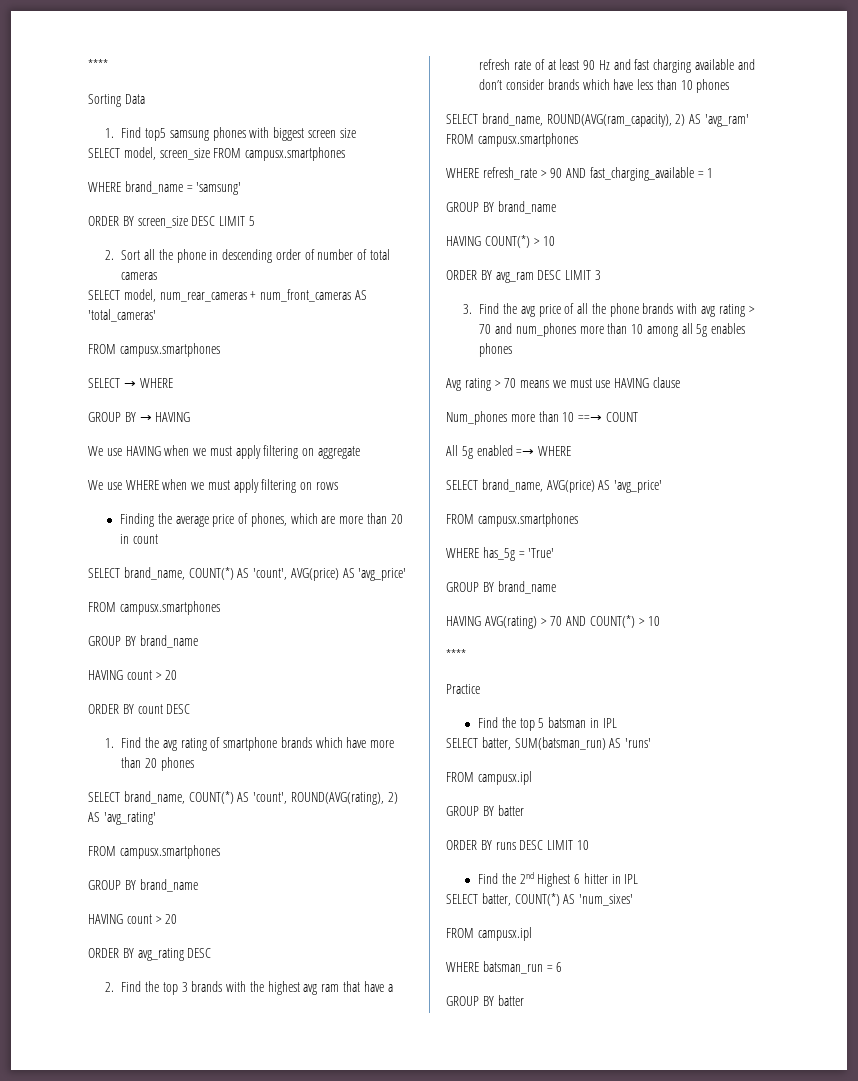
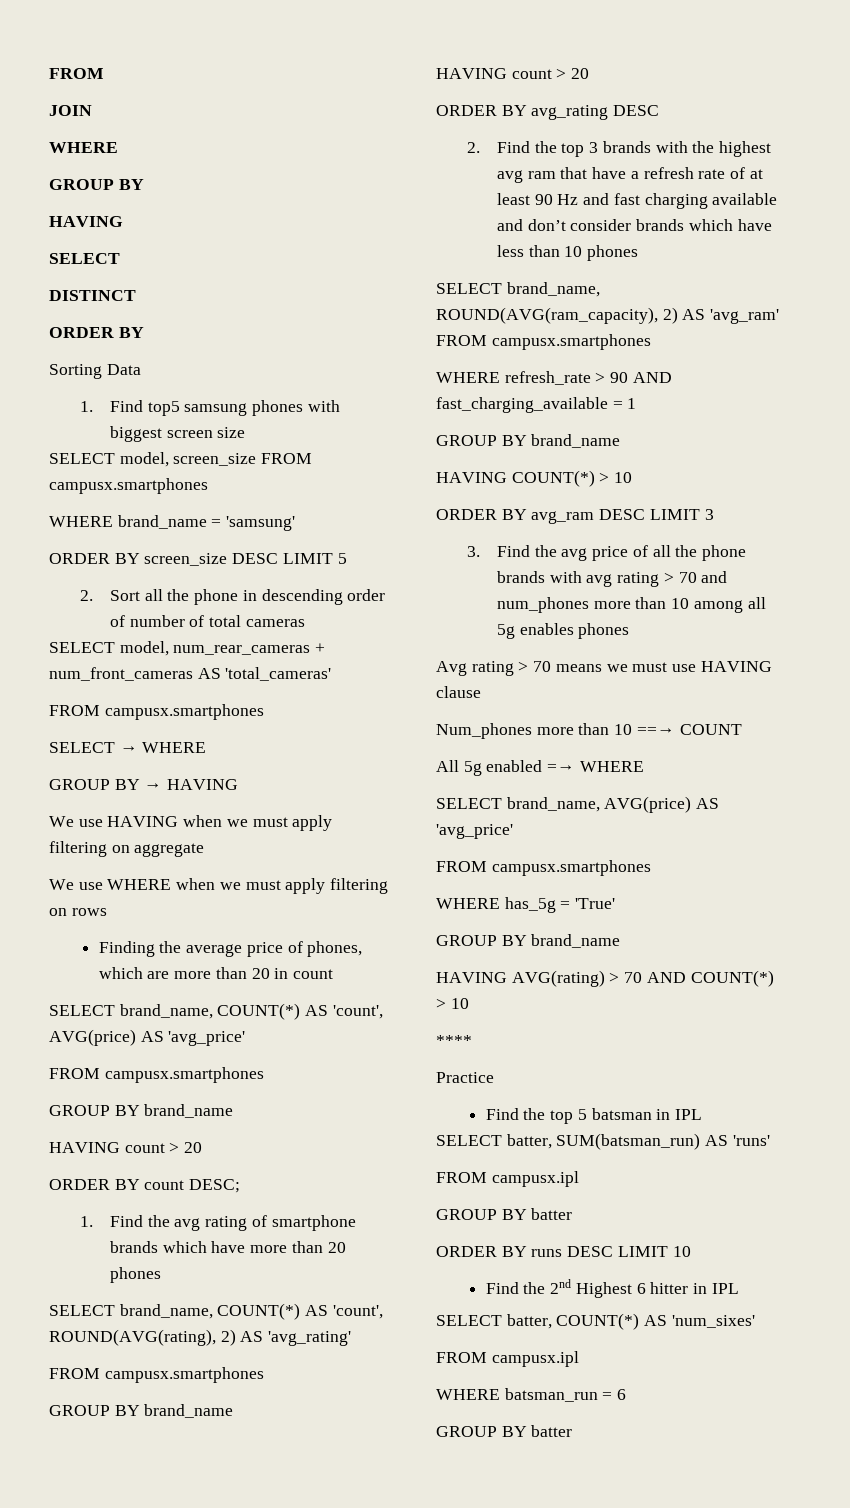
[88,59,108,70] **** -> [49,68,104,79] [49,105,92,116] [49,142,118,153] [49,179,144,190] [49,216,123,227] [49,253,120,264] [49,290,136,301] [49,327,144,338] FROM // JOIN // WHERE // GROUP BY // HAVING // SELECT // DISTINCT // ORDER BY
[166,704,191,714] DESC -> [189,1179,241,1193] DESC;

